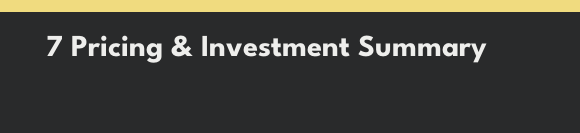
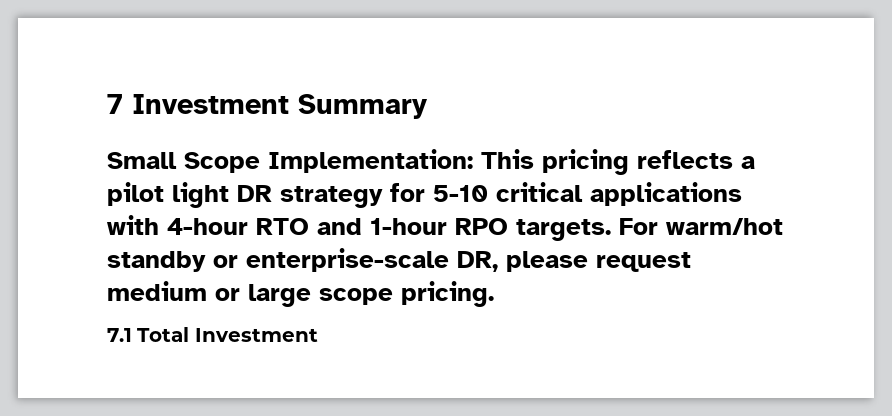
[71,35,194,63] Pricing & -> (123, 104) none
(487, 49) none -> [107,149,755,175] [107,182,742,208] [107,215,783,241] [107,248,691,272] [107,281,494,307] [107,327,318,342] // Small Scope Implementation: This pricing reflects a pilot light DR strategy for 5-10 critical applications with 4-hour RTO and 1-hour RPO targets. For warm/hot standby or enterprise-scale DR, please request medium or large scope pricing. // 7.1 Total Investment

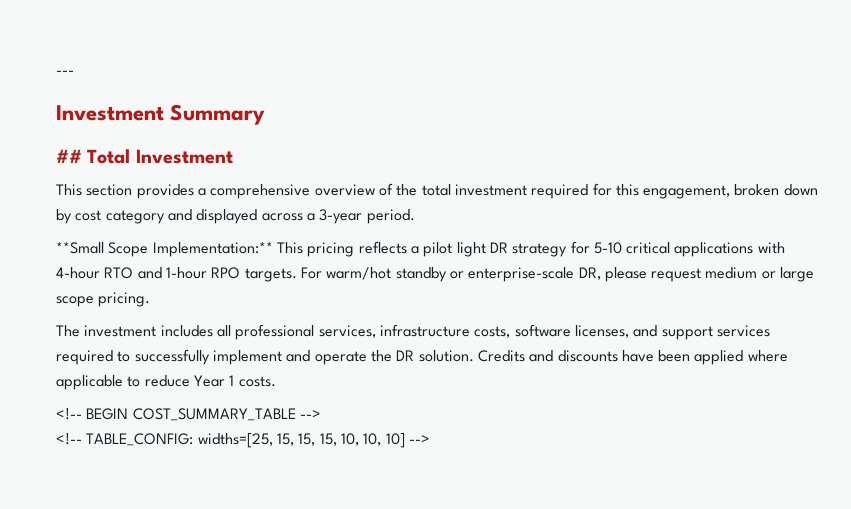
[107,94,123,114] 7 -> [56,70,74,75] --- //
[107,149,473,173] Small Scope Implementation: -> [56,149,233,164] [56,183,818,199] [56,209,415,224] [56,242,273,257] ## Total Investment // This section provides a comprehensive overview of the total investment required for this engagement, broken down by cost category and displayed across a 3-year period. // **Small Scope Implementation:**
[107,327,318,342] 7.1 Total Investment -> [56,324,770,340] [56,349,788,365] [56,375,276,390] [56,408,321,421] [56,433,430,448] The investment includes all professional services, infrastructure costs, software licenses, and support services required to successfully implement and operate the DR solution. Credits and discounts have been applied where applicable to reduce Year 1 costs. // <!-- BEGIN COST_SUMMARY_TABLE --> // <!-- TABLE_CONFIG: widths=[25, 15, 15, 15, 10, 10, 10] -->

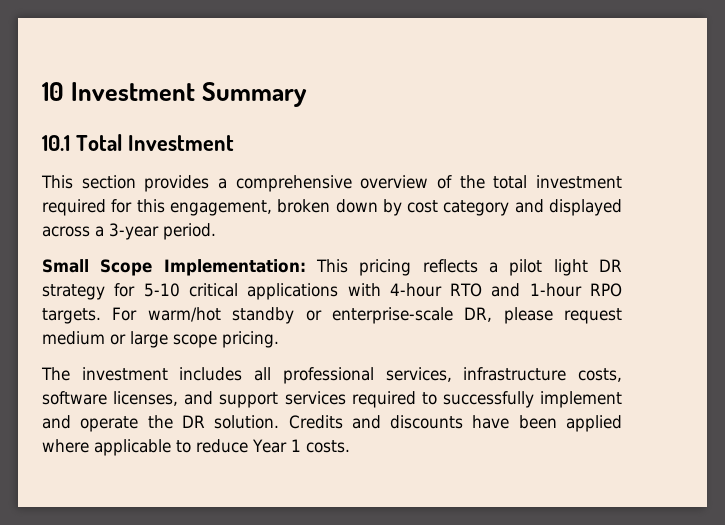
[56,70,74,75] --- // -> [42,82,64,101] 10
[56,149,82,163] ## -> [42,135,70,151] 10.1
[56,242,273,257] **Small Scope Implementation:** -> [42,259,306,276] Small Scope Implementation:
[56,408,321,421] [56,433,430,448] // <!-- BEGIN COST_SUMMARY_TABLE --> // <!-- TABLE_CONFIG: widths=[25, 15, 15, 15, 10, 10, 10] --> -> (350, 446) none

